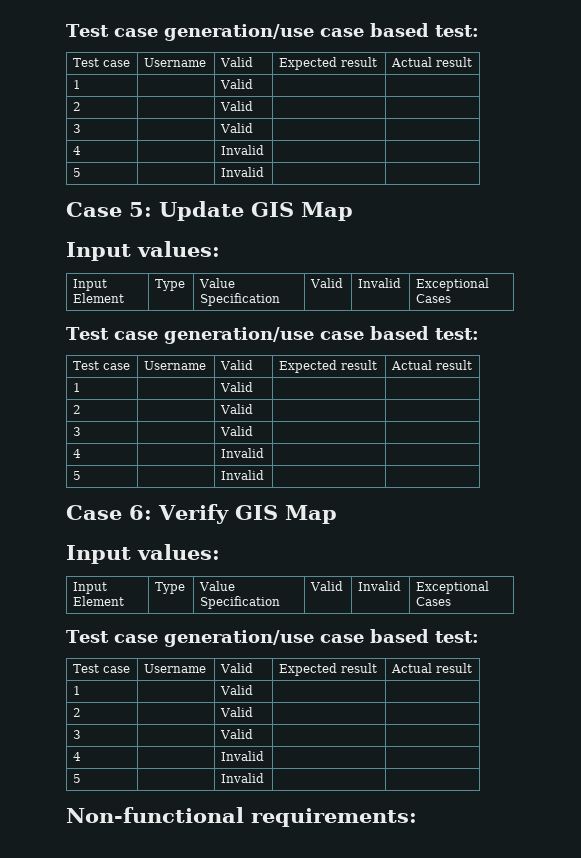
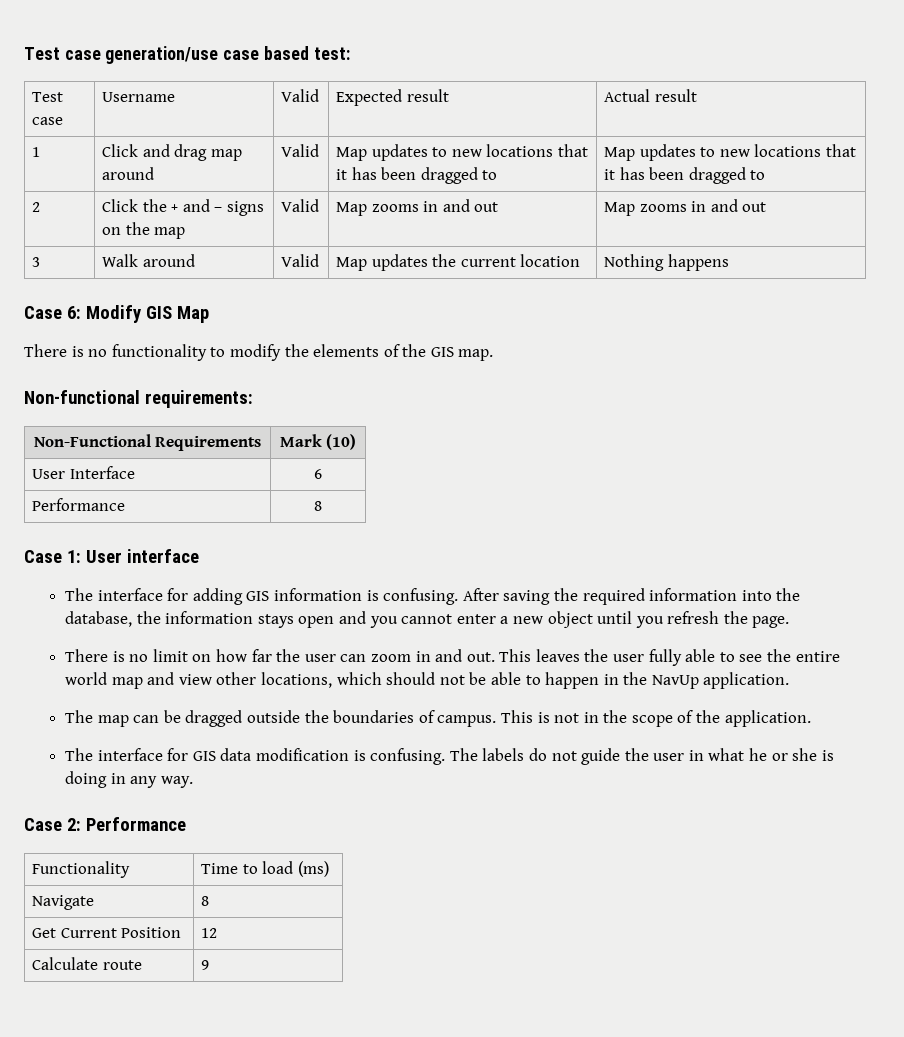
[219,79,253,89] [72,102,81,111] [219,101,253,111] [72,124,81,133] [219,123,253,133] [72,146,81,155] [220,145,264,155] [72,168,81,177] [220,167,264,177] [66,201,353,221] [66,241,220,261] [72,279,107,291] [72,293,124,303] [154,279,185,291] [198,278,235,288] [199,293,280,306] [309,278,343,288] [357,278,401,288] [415,278,489,291] [415,294,451,303] [66,326,479,344] [72,361,130,370] [143,361,206,370] [219,360,253,370] [278,360,377,373] [390,360,472,370] [72,383,81,392] [219,382,253,392] [72,405,81,414] [219,404,253,414] [72,427,81,436] [219,426,253,436] [72,449,81,458] [220,448,264,458] [72,471,81,480] [220,470,264,480] [66,504,337,524] [66,544,220,564] [72,582,107,594] [72,596,124,606] [154,582,185,594] [198,581,235,591] [199,596,280,609] [309,581,343,591] [357,581,401,591] [415,581,489,594] [415,597,451,606] [66,629,479,647] [72,664,130,673] [143,664,206,673] [219,663,253,673] [278,663,377,676] [390,663,472,673] [72,686,81,695] [219,685,253,695] [72,708,81,717] [219,707,253,717] [72,730,81,739] [219,729,253,739] [72,752,81,761] [220,751,264,761] [72,774,81,783] [220,773,264,783] [66,807,417,827] | Valid | | // 2 | | Valid | | // 3 | | Valid | | // 4 | | Invalid | | // 5 | | Invalid | | // Case 5: Update GIS Map // Input values: // Input Element | Type | Value Specification | Valid | Invalid | Exceptional Cases // Test case generation/use case based test: // Test case | Username | Valid | Expected result | Actual result // 1 | | Valid | | // 2 | | Valid | | // 3 | | Valid | | // 4 | | Invalid | | // 5 | | Invalid | | // Case 6: Verify GIS Map // Input values: // Input Element | Type | Value Specification | Valid | Invalid | Exceptional Cases // Test case generation/use case based test: // Test case | Username | Valid | Expected result | Actual result // 1 | | Valid | | // 2 | | Valid | | // 3 | | Valid | | // 4 | | Invalid | | // 5 | | Invalid | | // Non-functional requirements: -> [102,144,242,161] [102,167,155,180] [281,144,320,157] [336,144,589,161] [336,167,498,184] [604,144,857,161] [604,167,766,184] [32,202,41,212] [102,199,265,216] [102,222,186,239] [281,199,320,212] [336,199,499,216] [604,199,767,216] [32,257,41,267] [102,254,195,267] [281,254,320,267] [336,254,581,271] [604,254,729,271] [24,305,209,323] [24,344,494,361] [24,390,253,408] [33,434,262,451] [279,434,357,450] [32,466,135,479] [314,469,322,479] [32,498,126,511] [314,501,322,511] [24,549,199,563] [65,588,801,605] [65,611,790,628] [65,649,840,666] [65,672,790,689] [65,710,811,727] [65,748,834,765] [65,771,193,788] [24,817,186,831] [32,861,131,878] [201,861,329,877] [32,895,95,910] [201,896,210,906] [32,927,182,938] [201,928,218,938] [32,957,142,970] [201,960,210,970] Click and drag map around | Valid | Map updates to new locations that it has been dragged to | Map updates to new locations that it has been dragged to // 2 | Click the + and – signs on the map | Valid | Map zooms in and out | Map zooms in and out // 3 | Walk around | Valid | Map updates the current location | Nothing happens // Case 6: Modify GIS Map // There is no functionality to modify the elements of the GIS map. // Non-functional requirements: // Non-Functional Requirements | Mark (10) // User Interface | 6 // Performance | 8 // Case 1: User interface // The interface for adding GIS information is confusing. After saving the required information into the database, the information stays open and you cannot enter a new object until you refresh the page. // There is no limit on how far the user can zoom in and out. This leaves the user fully able to see the entire world map and view other locations, which should not be able to happen in the NavUp application. // The map can be dragged outside the boundaries of campus. This is not in the scope of the application. // The interface for GIS data modification is confusing. The labels do not guide the user in what he or she is doing in any way. // Case 2: Performance // Functionality | Time to load (ms) // Navigate | 8 // Get Current Position | 12 // Calculate route | 9

